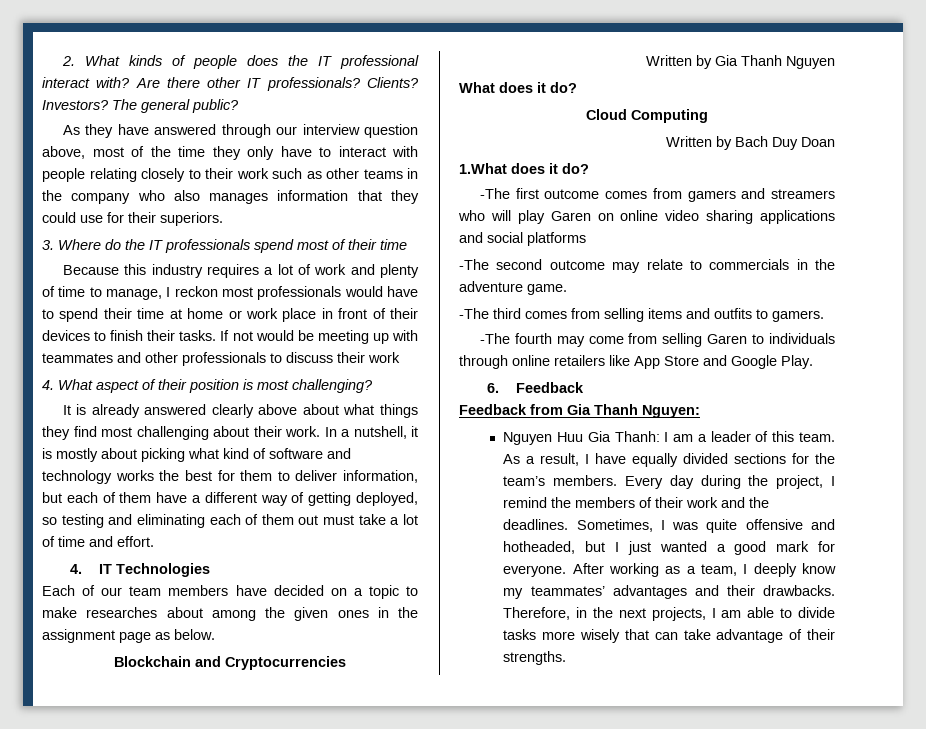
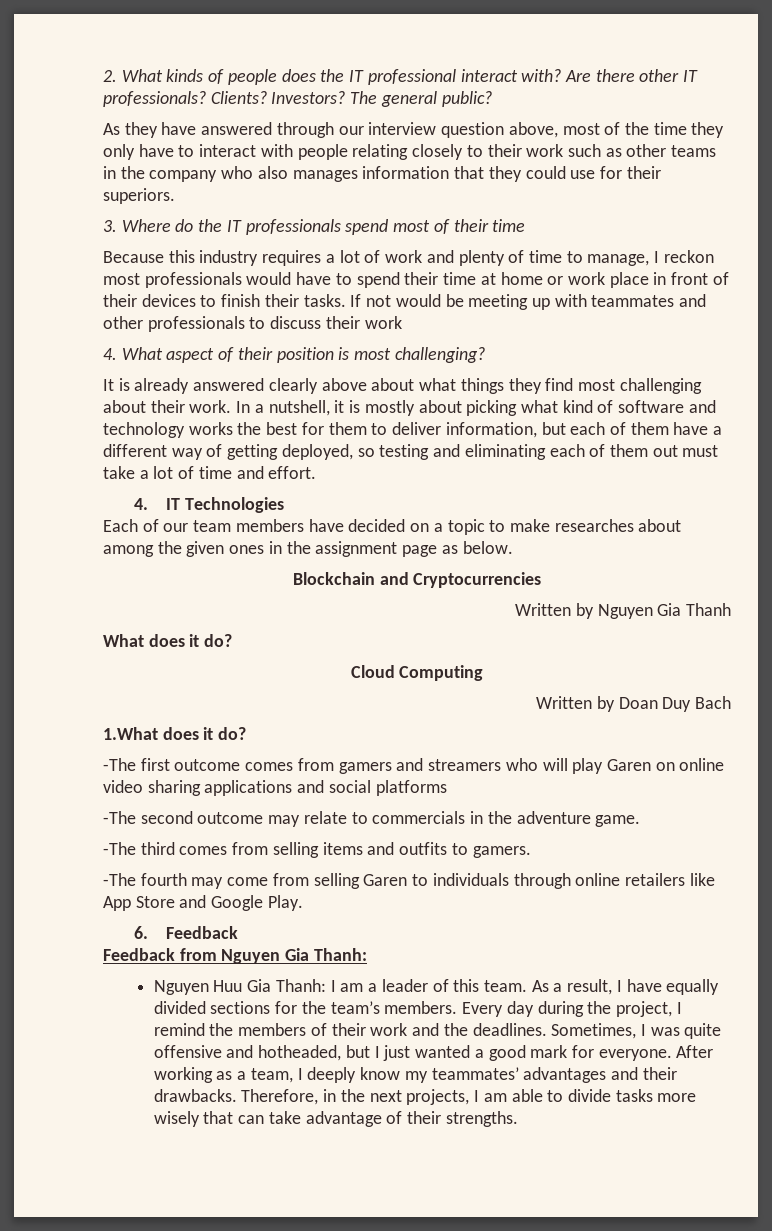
[715,55,835,69] Gia Thanh Nguyen -> [597,603,732,619] Nguyen Gia Thanh
(732, 143) none -> [618,697,692,712] Doan Duy
[772,137,835,150] Duy Doan -> (732, 702) none
[567,404,700,418] Gia Thanh Nguyen: -> [221,948,367,964] Nguyen Gia Thanh:

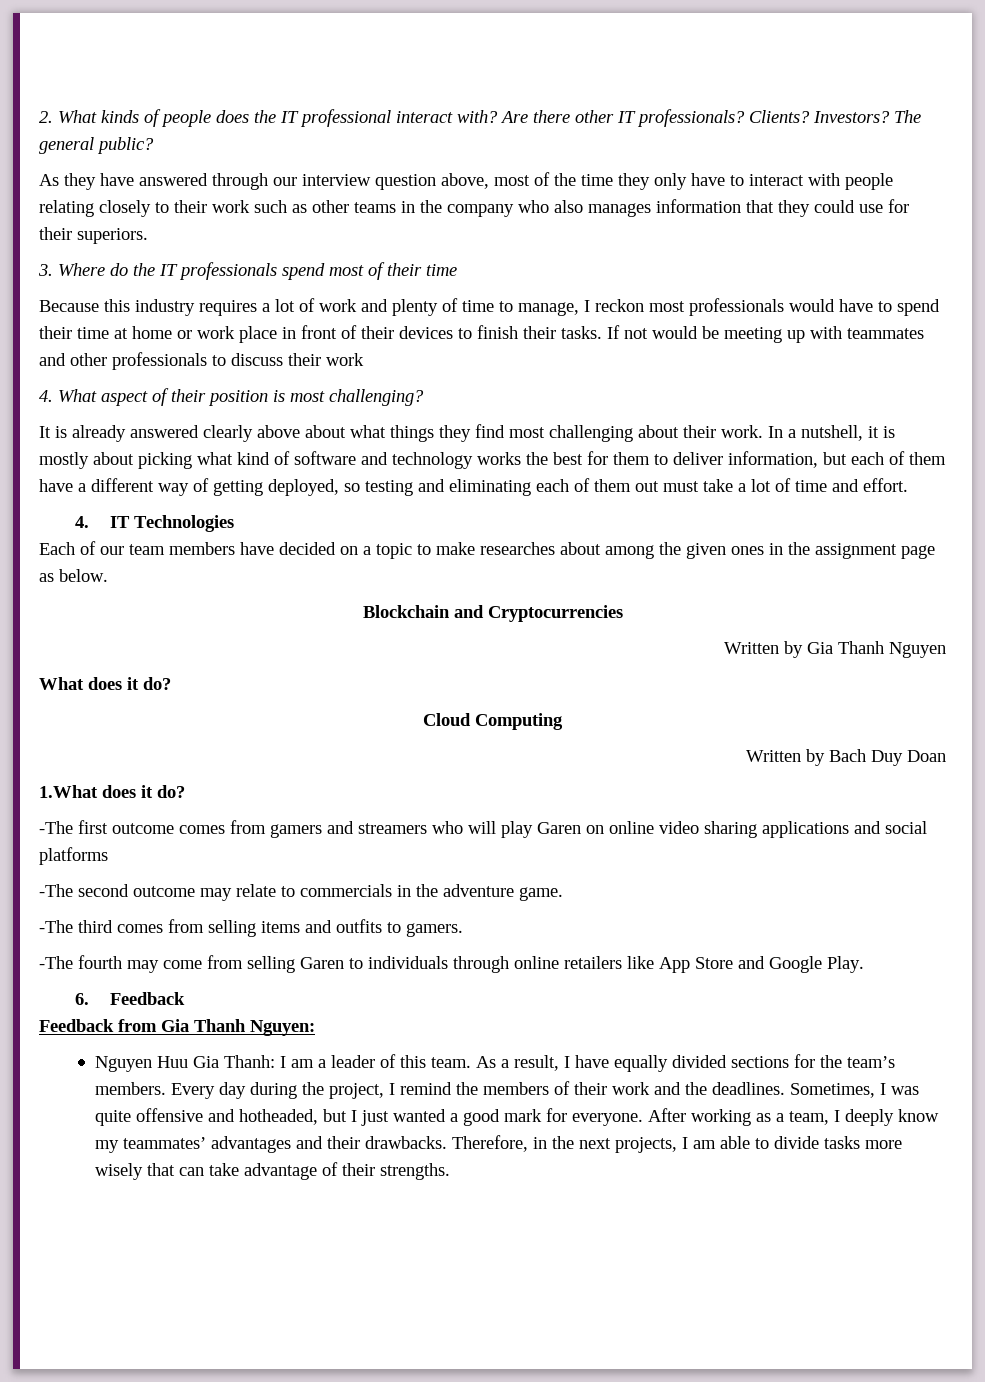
[597,603,732,619] Nguyen Gia Thanh -> [807,641,946,658] Gia Thanh Nguyen
(615, 704) none -> [829,749,903,766] Bach Duy
[662,696,732,712] Duy Bach -> (946, 756) none
[221,948,367,964] Nguyen Gia Thanh: -> [161,1019,315,1036] Gia Thanh Nguyen:

